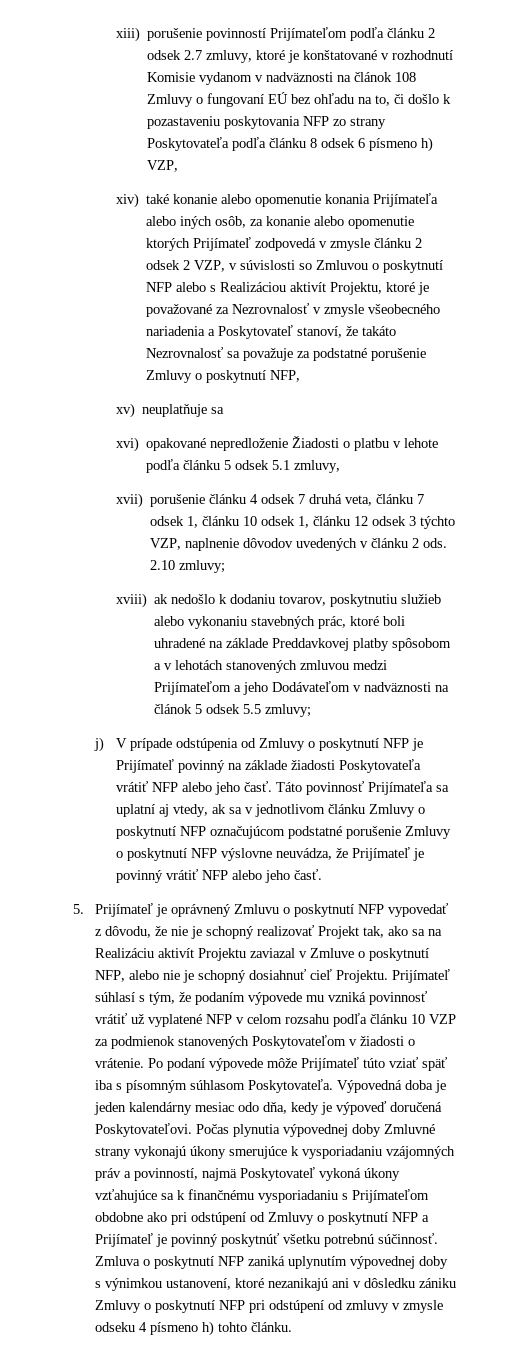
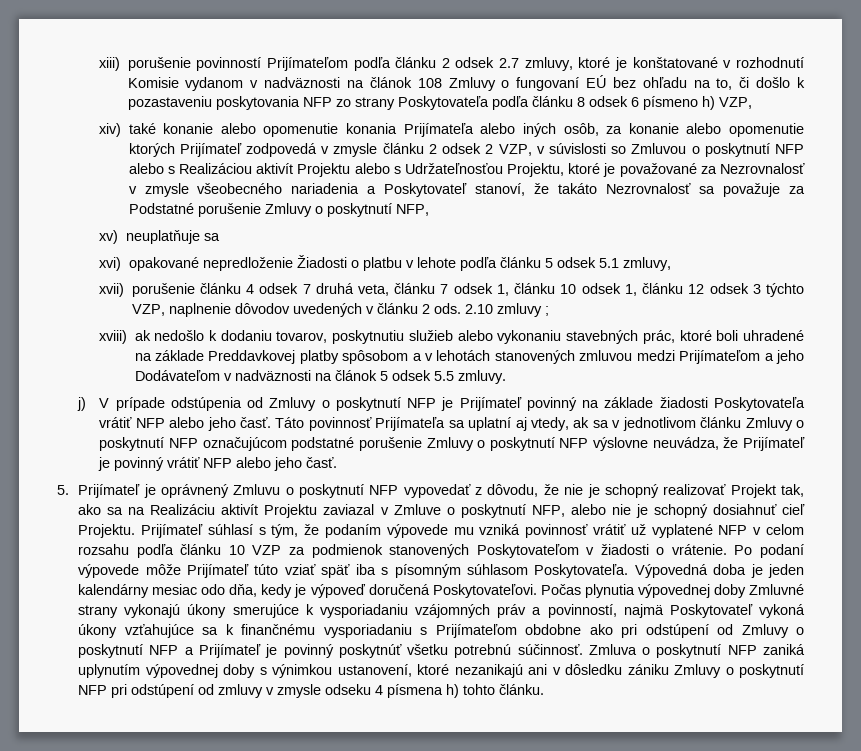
(327, 287) none -> [297,163,503,177] Projektu alebo s Udržateľnosťou
[313,348,368,361] podstatné -> [128,203,194,214] Podstatné
[179,560,226,573] zmluvy; -> [496,303,549,317] zmluvy ;
[265,704,312,717] zmluvy; -> [457,370,506,384] zmluvy.
[149,1322,198,1335] písmeno -> [387,684,444,698] písmena

